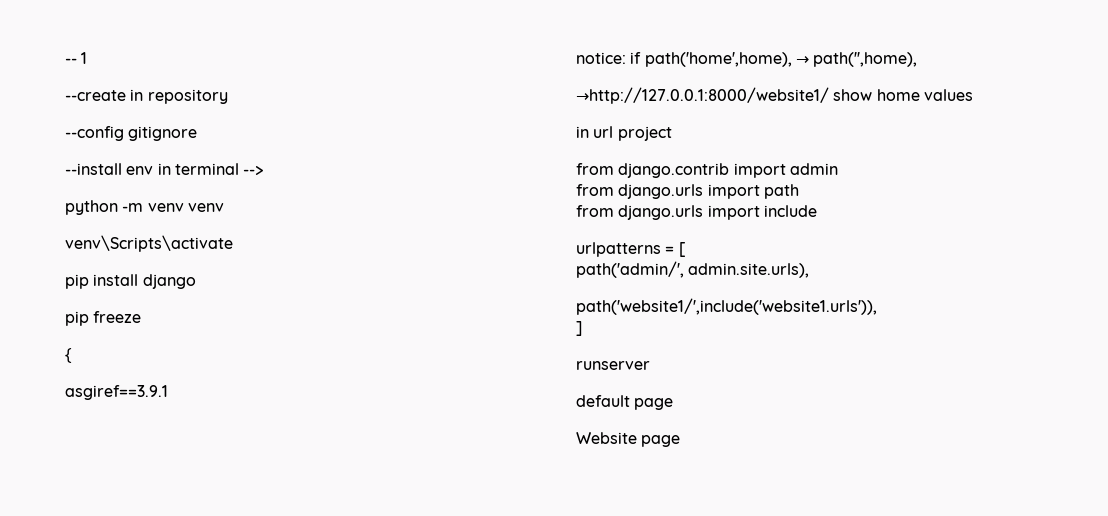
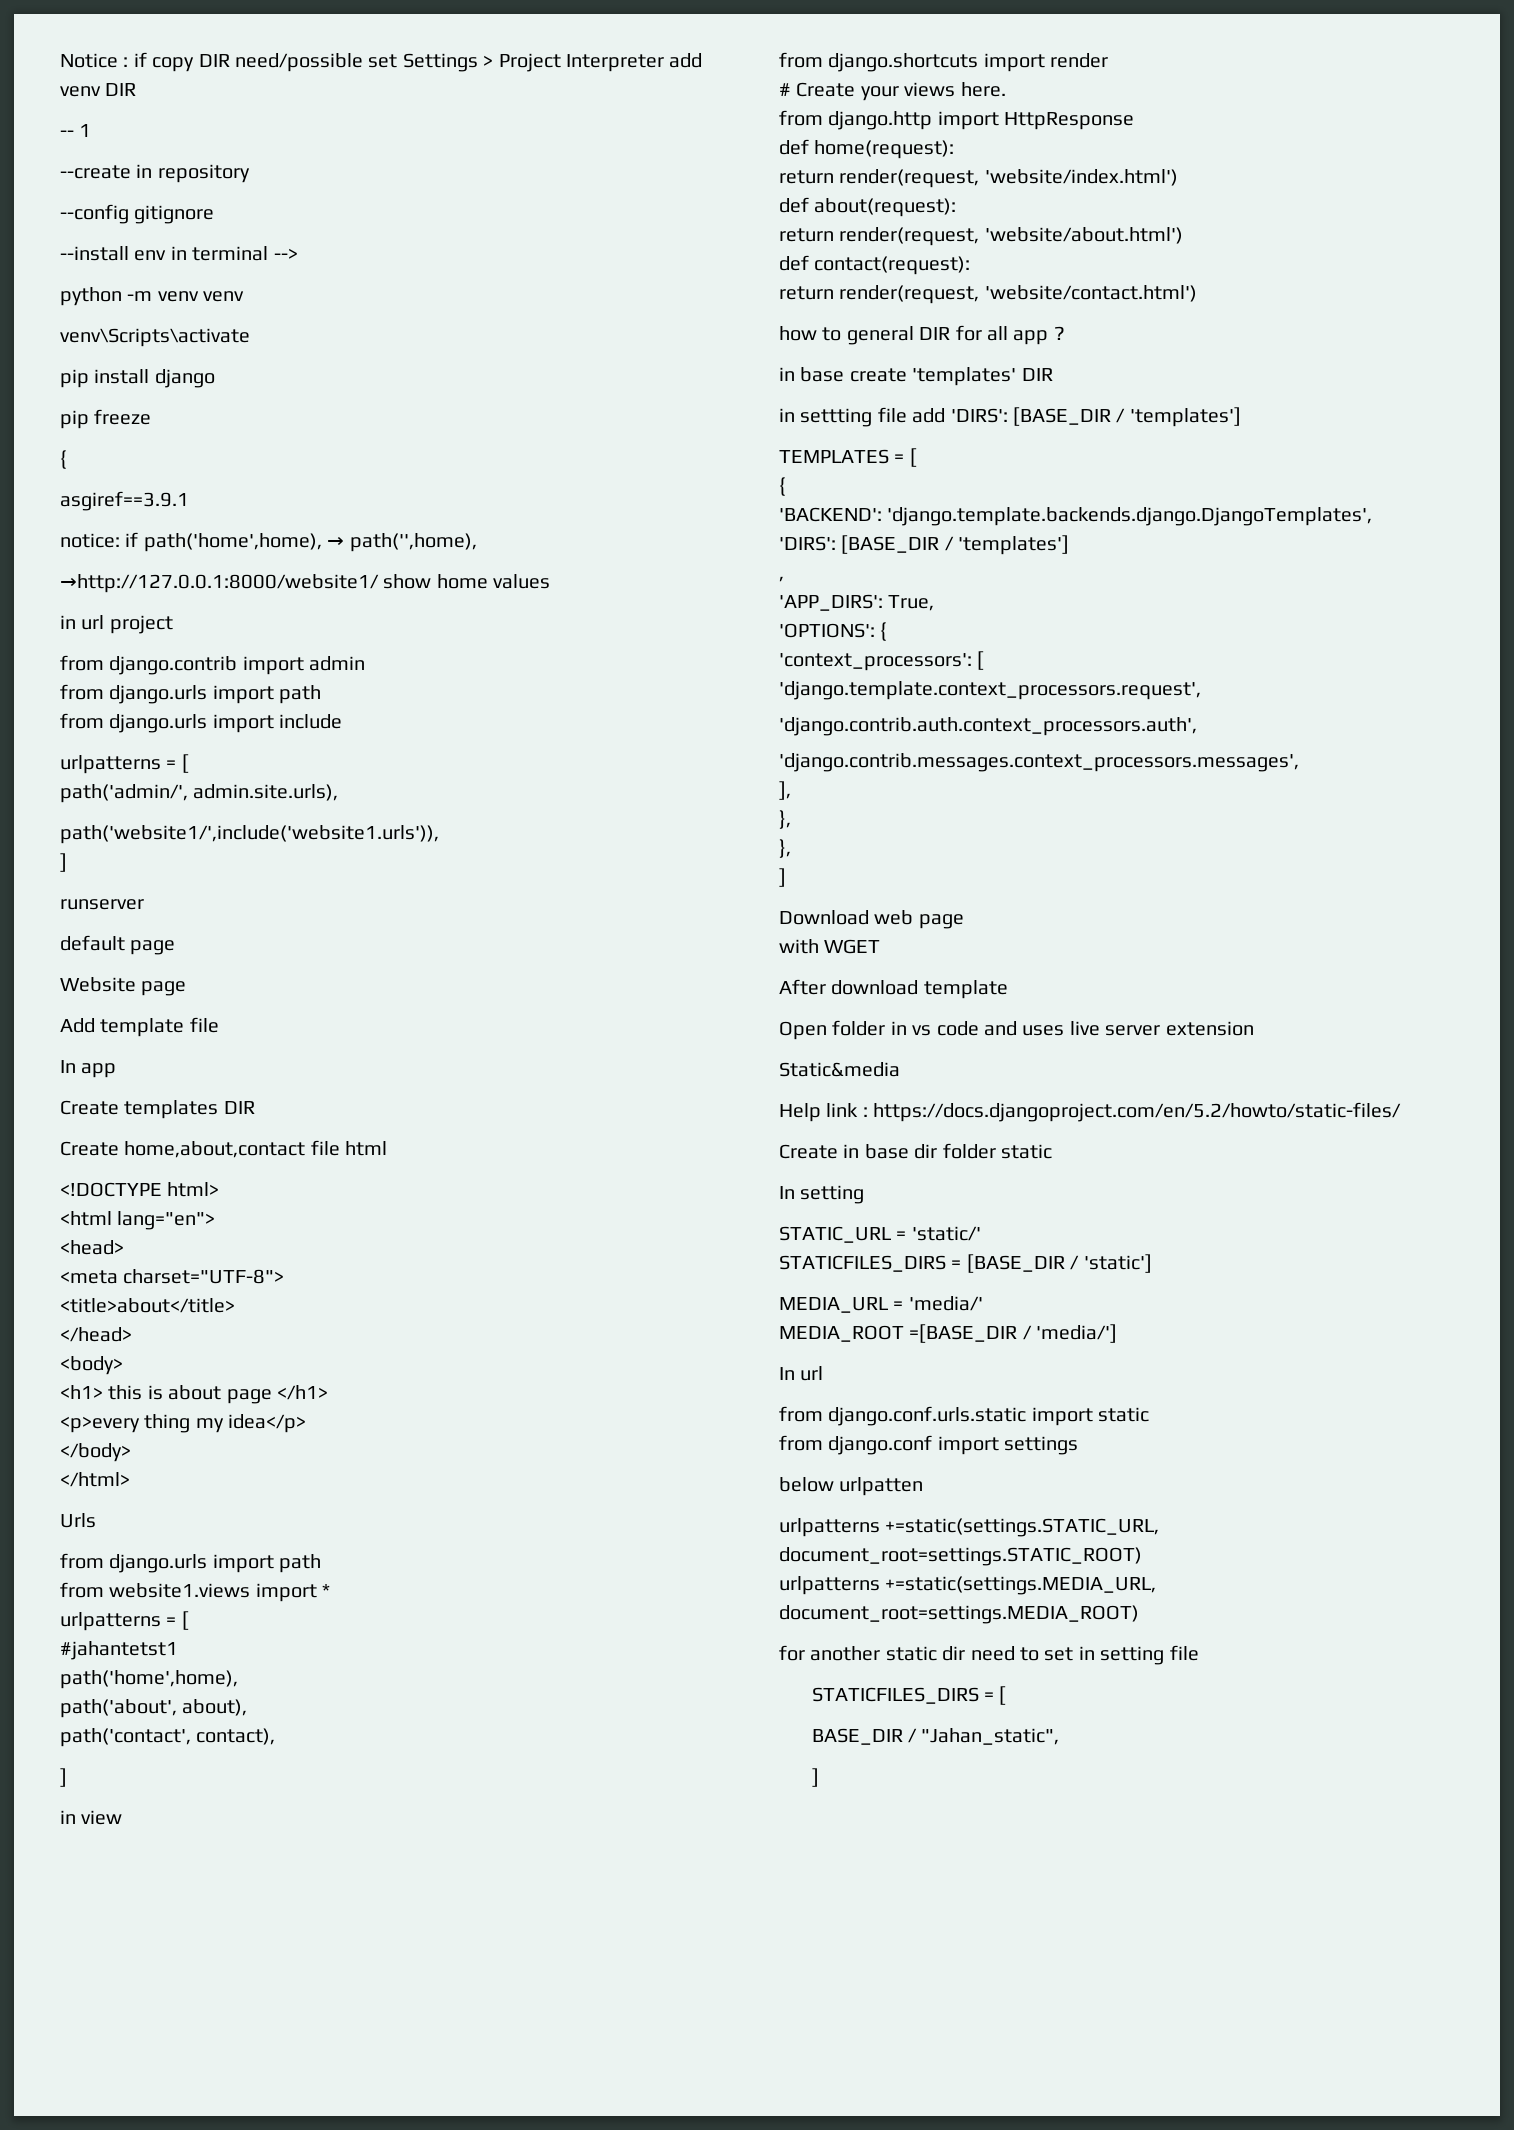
(65, 61) none -> [60,52,703,72] [60,83,137,97] Notice : if copy DIR need/possible set Settings > Project Interpreter add venv DIR //
(681, 441) none -> [60,1017,219,1037] [60,1060,117,1078] [60,1100,255,1119] [60,1140,388,1158] [60,1182,220,1197] [60,1211,216,1230] [60,1240,124,1255] [60,1269,285,1284] [60,1298,235,1313] [60,1327,132,1342] [60,1356,123,1375] [60,1385,328,1404] [60,1414,307,1433] [60,1443,131,1462] [60,1472,130,1487] [60,1513,96,1528] [60,1553,322,1573] [60,1582,331,1602] [60,1611,189,1631] [60,1641,178,1660] [60,1670,238,1689] [60,1699,248,1718] [60,1728,276,1747] [60,1768,67,1787] [60,1810,123,1825] [779,52,1109,72] [779,82,1006,101] [779,110,1135,130] [779,139,955,159] [779,169,1178,188] [779,197,957,217] [779,227,1183,246] [779,255,971,275] [779,285,1197,304] [779,325,1065,345] [779,367,1053,386] [779,407,1241,427] [779,448,917,467] [779,477,786,496] [779,507,1373,526] [779,535,1070,555] [779,576,784,582] [779,594,935,611] [779,622,888,641] [779,651,985,671] [779,681,1201,700] [779,717,1197,736] [779,753,1299,772] [779,781,791,800] [779,810,791,829] [779,839,791,858] [779,868,786,887] [779,910,964,929] [779,939,881,954] [779,979,1008,999] [779,1020,1254,1040] [779,1062,900,1077] [779,1102,1402,1122] [779,1143,1052,1159] [779,1185,865,1204] [779,1226,981,1243] [779,1254,1152,1273] [779,1296,983,1313] [779,1324,1118,1343] [779,1366,824,1381] [779,1406,1150,1426] [779,1435,1079,1455] [779,1477,924,1496] [779,1518,1160,1537] [779,1547,1142,1566] [779,1576,1157,1595] [779,1605,1139,1624] [779,1645,1199,1665] [811,1686,1007,1705] [811,1728,1060,1745] [811,1768,819,1787] // Add template file // In app // Create templates DIR // Create home,about,contact file html // <!DOCTYPE html> // <html lang="en"> // <head> // <meta charset="UTF-8"> // <title>about</title> // </head> // <body> // <h1> this is about page </h1> // <p>every thing my idea</p> // </body> // </html> // Urls // from django.urls import path // from website1.views import * // urlpatterns = [ // #jahantetst1 // path('home',home), // path('about', about), // path('contact', contact), // ] // in view // from django.shortcuts import render // # Create your views here. // from django.http import HttpResponse // def home(request): // return render(request, 'website/index.html') // def about(request): // return render(request, 'website/about.html') // def contact(request): // return render(request, 'website/contact.html') // how to general DIR for all app ? // in base create 'templates' DIR // in settting file add 'DIRS': [BASE_DIR / 'templates'] // TEMPLATES = [ // { // 'BACKEND': 'django.template.backends.django.DjangoTemplates', // 'DIRS': [BASE_DIR / 'templates'] // , // 'APP_DIRS': True, // 'OPTIONS': { // 'context_processors': [ // 'django.template.context_processors.request', // 'django.contrib.auth.context_processors.auth', // 'django.contrib.messages.context_processors.messages', // ], // }, // }, // ] // Download web page // with WGET // After download template // Open folder in vs code and uses live server extension // Static&media // Help link : https://docs.djangoproject.com/en/5.2/howto/static-files/ // Create in base dir folder static // In setting // STATIC_URL = 'static/' // STATICFILES_DIRS = [BASE_DIR / 'static'] // MEDIA_URL = 'media/' // MEDIA_ROOT =[BASE_DIR / 'media/'] // In url // from django.conf.urls.static import static // from django.conf import settings // below urlpatten // urlpatterns +=static(settings.STATIC_URL, document_root=settings.STATIC_ROOT) // urlpatterns +=static(settings.MEDIA_URL, document_root=settings.MEDIA_ROOT) // for another static dir need to set in setting file // STATICFILES_DIRS = [ // BASE_DIR / "Jahan_static", // ]

